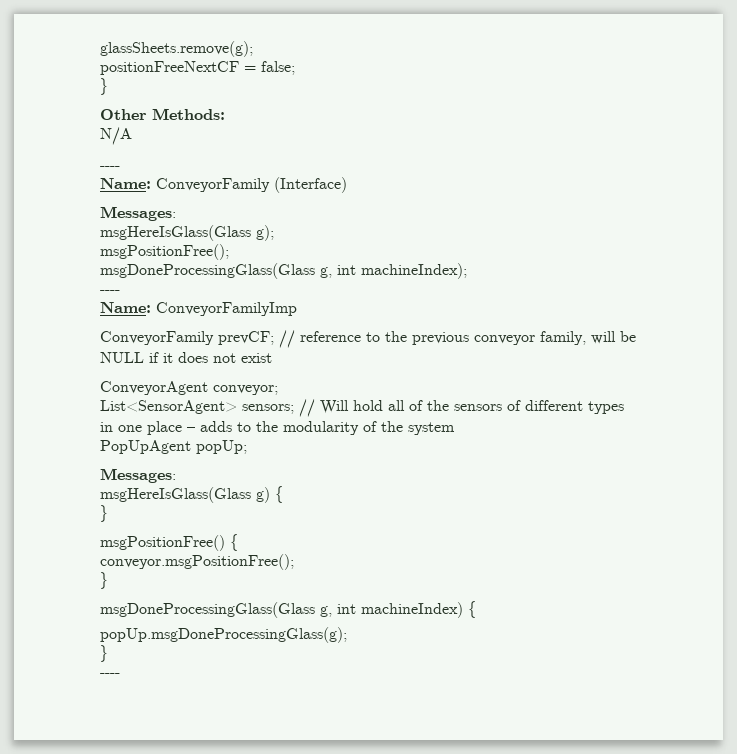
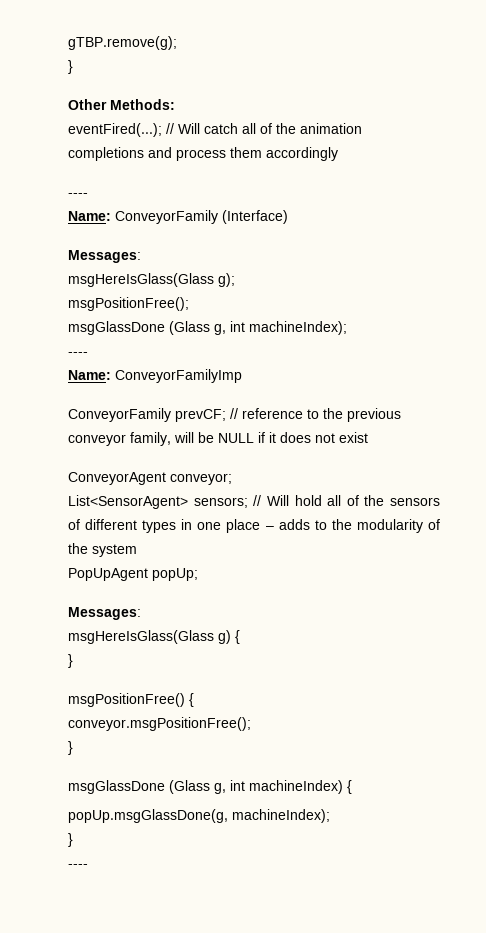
[100,41,253,57] [100,61,295,75] glassSheets.remove(g); // positionFreeNextCF = false; -> [68,36,177,50] gTBP.remove(g);
[100,127,132,145] N/A -> [68,123,362,137] [68,147,338,161] eventFired(...); // Will catch all of the animation completions and process them accordingly
[100,263,315,279] msgDoneProcessingGlass(Glass -> [68,321,210,335] msgGlassDone (Glass
[100,602,315,618] msgDoneProcessingGlass(Glass -> [68,780,210,794] msgGlassDone (Glass
[100,627,347,643] popUp.msgDoneProcessingGlass(g); -> [68,809,330,823] popUp.msgGlassDone(g, machineIndex);

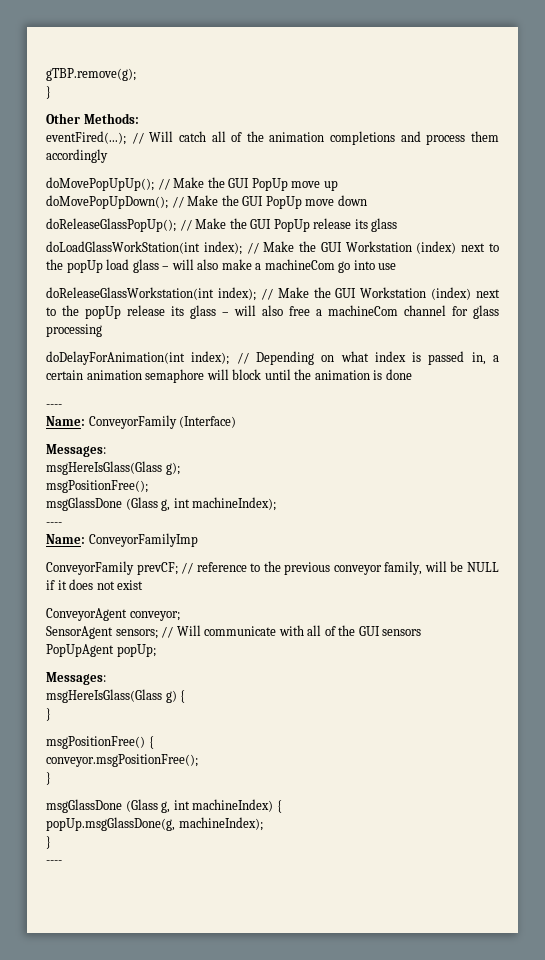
(338, 154) none -> [46,177,338,191] [46,195,367,209] [46,218,398,232] [46,241,499,255] [46,259,397,273] [46,287,500,301] [46,305,499,319] [46,324,102,337] [46,351,500,365] [46,369,412,383] // doMovePopUpUp(); // Make the GUI PopUp move up // doMovePopUpDown(); // Make the GUI PopUp move down // doReleaseGlassPopUp(); // Make the GUI PopUp release its glass // doLoadGlassWorkStation(int index); // Make the GUI Workstation (index) next to the popUp load glass – will also make a machineCom go into use // doReleaseGlassWorkstation(int index); // Make the GUI Workstation (index) next to the popUp release its glass – will also free a machineCom channel for glass processing // doDelayForAnimation(int index); // Depending on what index is passed in, a certain animation semaphore will block until the animation is done
[68,495,188,509] List<SensorAgent> -> [46,626,113,639] SensorAgent
[294,495,385,506] hold all of the -> [204,625,380,636] communicate with all of the GUI
[68,519,440,533] [68,543,137,557] of different types in one place – adds to the modularity of the system -> (422, 632) none

